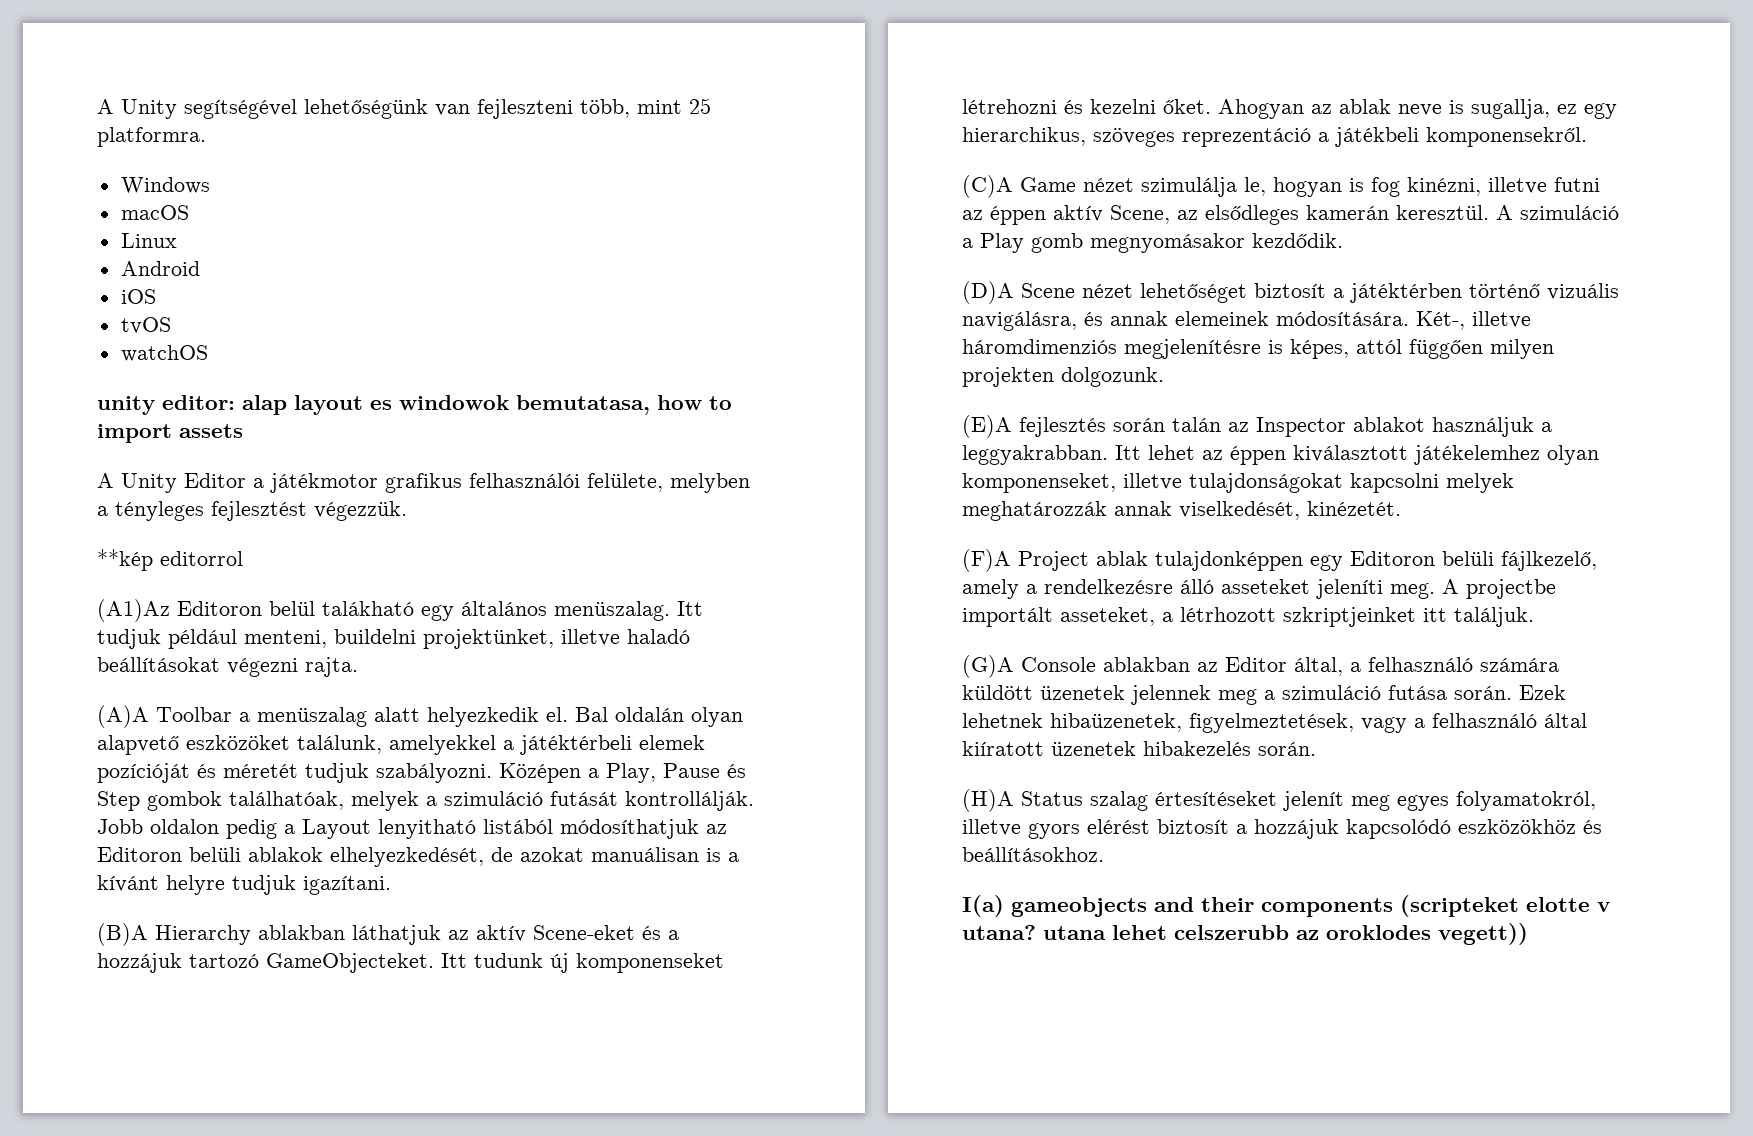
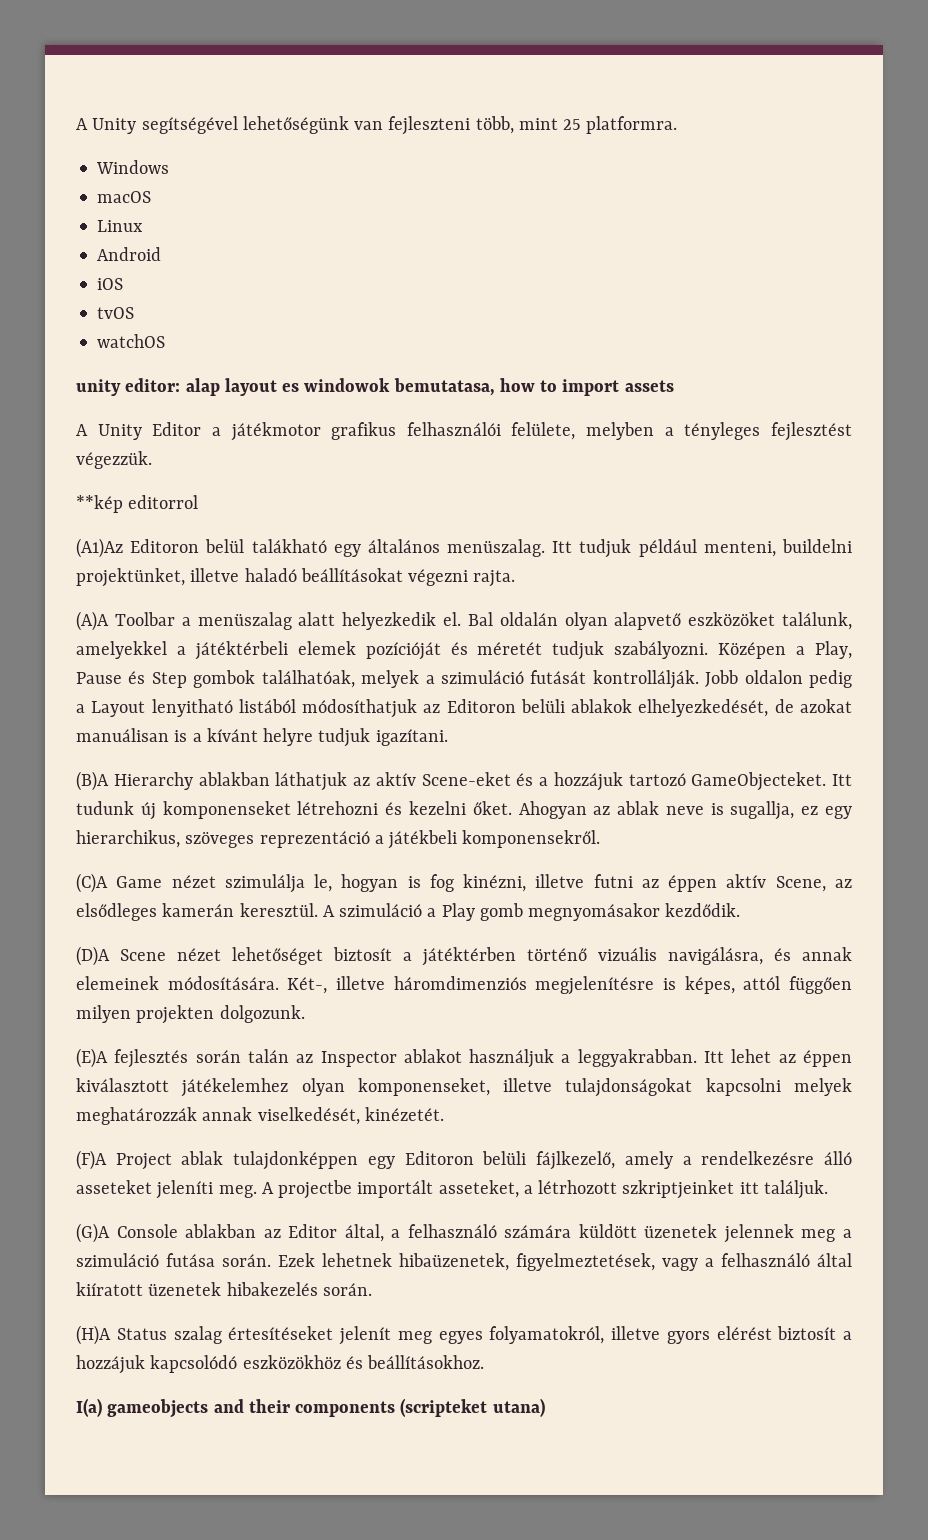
[1526,897,1610,912] [962,923,1528,945] elotte v utana? utana lehet celszerubb az oroklodes vegett)) -> [492,1398,545,1417] utana)

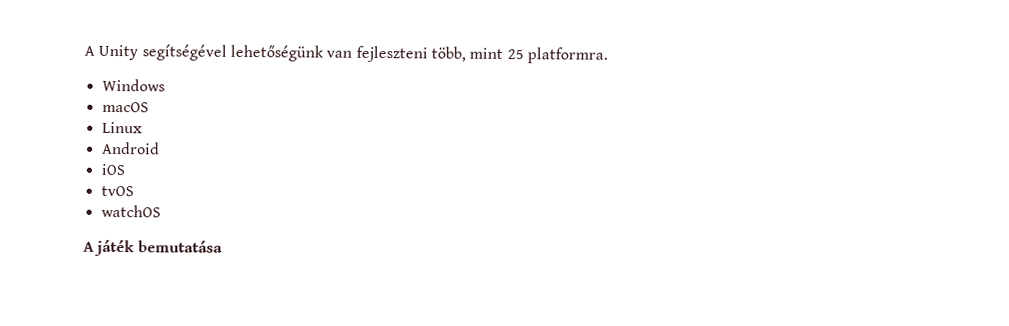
[76,378,674,396] [76,422,852,441] [76,451,152,469] [76,495,199,513] [76,538,852,558] [76,568,516,587] [76,611,852,631] [76,641,852,660] [76,670,852,689] [76,699,852,718] [76,728,448,747] [76,771,852,791] [76,801,853,820] [76,830,601,849] [76,873,852,893] [76,903,741,921] [76,946,852,966] [76,976,852,995] [76,1005,305,1024] [76,1048,852,1068] [76,1078,852,1097] [76,1107,444,1125] [76,1150,853,1170] [76,1180,828,1199] [76,1223,853,1243] [76,1253,852,1271] [76,1282,372,1296] [76,1325,852,1345] [76,1355,485,1374] [76,1398,545,1418] unity editor: alap layout es windowok bemutatasa, how to import assets // A Unity Editor a játékmotor grafikus felhasználói felülete, melyben a tényleges fejlesztést végezzük. // **kép editorrol // (A1)Az Editoron belül talákható egy általános menüszalag. Itt tudjuk például menteni, buildelni projektünket, illetve haladó beállításokat végezni rajta. // (A)A Toolbar a menüszalag alatt helyezkedik el. Bal oldalán olyan alapvető eszközöket találunk, amelyekkel a játéktérbeli elemek pozícióját és méretét tudjuk szabályozni. Középen a Play, Pause és Step gombok találhatóak, melyek a szimuláció futását kontrollálják. Jobb oldalon pedig a Layout lenyitható listából módosíthatjuk az Editoron belüli ablakok elhelyezkedését, de azokat manuálisan is a kívánt helyre tudjuk igazítani. // (B)A Hierarchy ablakban láthatjuk az aktív Scene-eket és a hozzájuk tartozó GameObjecteket. Itt tudunk új komponenseket létrehozni és kezelni őket. Ahogyan az ablak neve is sugallja, ez egy hierarchikus, szöveges reprezentáció a játékbeli komponensekről. // (C)A Game nézet szimulálja le, hogyan is fog kinézni, illetve futni az éppen aktív Scene, az elsődleges kamerán keresztül. A szimuláció a Play gomb megnyomásakor kezdődik. // (D)A Scene nézet lehetőséget biztosít a játéktérben történő vizuális navigálásra, és annak elemeinek módosítására. Két-, illetve háromdimenziós megjelenítésre is képes, attól függően milyen projekten dolgozunk. // (E)A fejlesztés során talán az Inspector ablakot használjuk a leggyakrabban. Itt lehet az éppen kiválasztott játékelemhez olyan komponenseket, illetve tulajdonságokat kapcsolni melyek meghatározzák annak viselkedését, kinézetét. // (F)A Project ablak tulajdonképpen egy Editoron belüli fájlkezelő, amely a rendelkezésre álló asseteket jeleníti meg. A projectbe importált asseteket, a létrhozott szkriptjeinket itt találjuk. // (G)A Console ablakban az Editor által, a felhasználó számára küldött üzenetek jelennek meg a szimuláció futása során. Ezek lehetnek hibaüzenetek, figyelmeztetések, vagy a felhasználó által kiíratott üzenetek hibakezelés során. // (H)A Status szalag értesítéseket jelenít meg egyes folyamatokról, illetve gyors elérést biztosít a hozzájuk kapcsolódó eszközökhöz és beállításokhoz. // I(a) gameobjects and their components (scripteket utana) -> [83,239,223,257] A játék bemutatása

